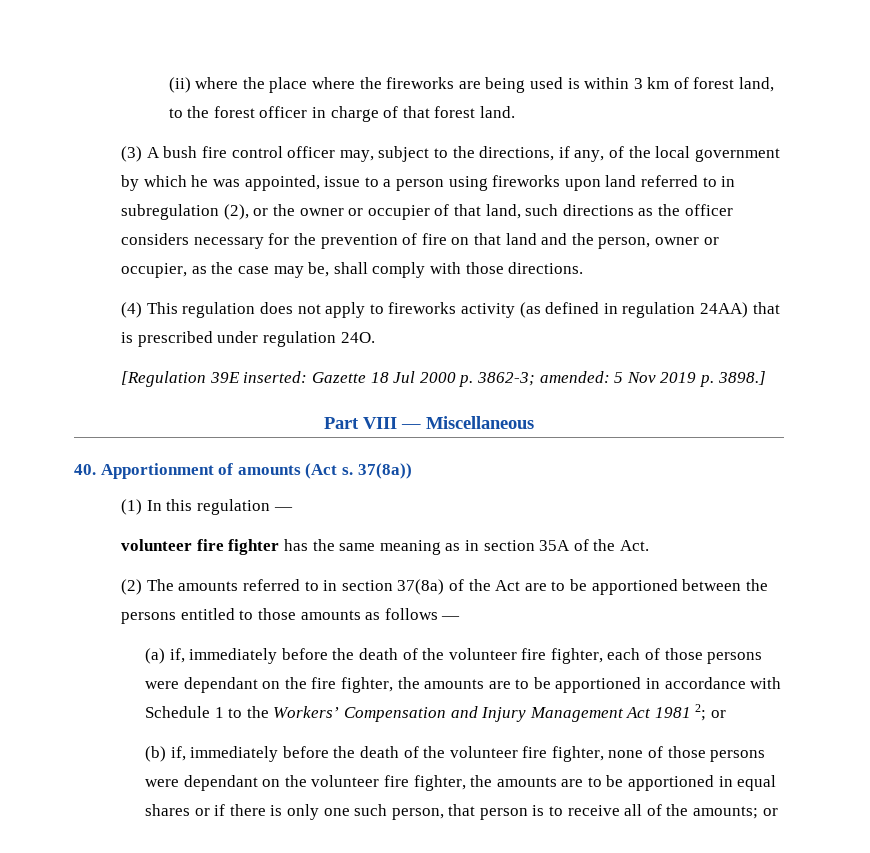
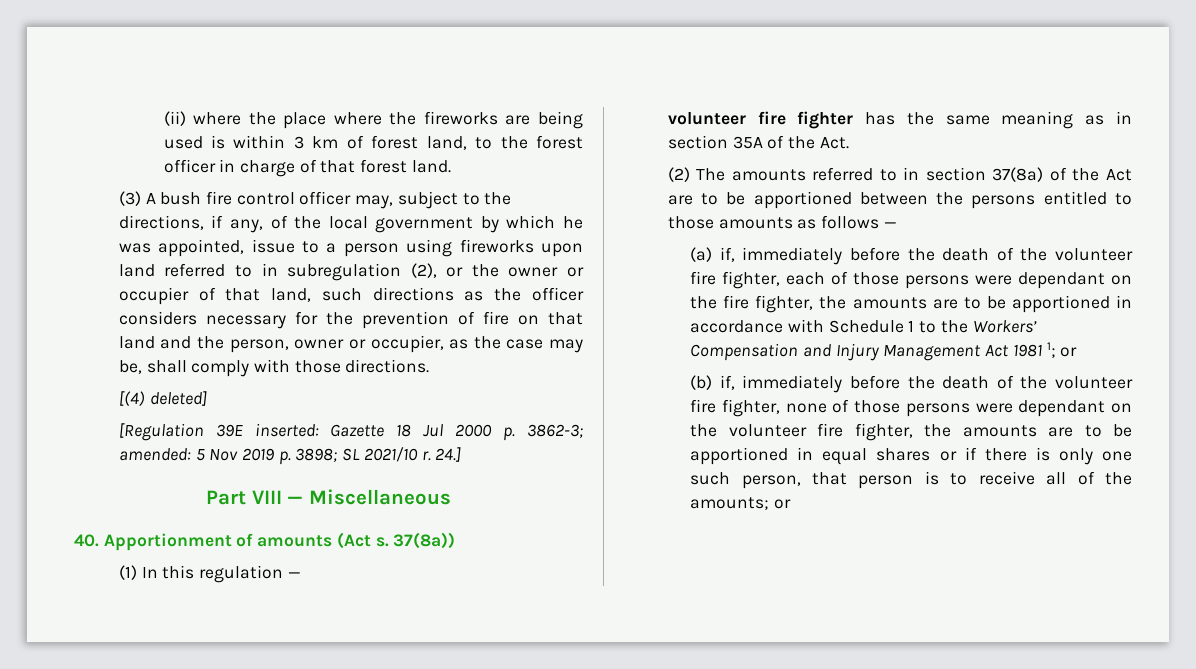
[121,302,780,318] [121,331,375,347] (4) This regulation does not apply to fireworks activity (as defined in regulation 24AA) that is prescribed under regulation 24O. -> [118,391,207,406] [(4) deleted]
[717,371,766,385] 3898.] -> [295,447,462,462] 3898; SL 2021/10 r. 24.]
[695,704,707,721] 2; -> [1046,342,1056,358] 1;

